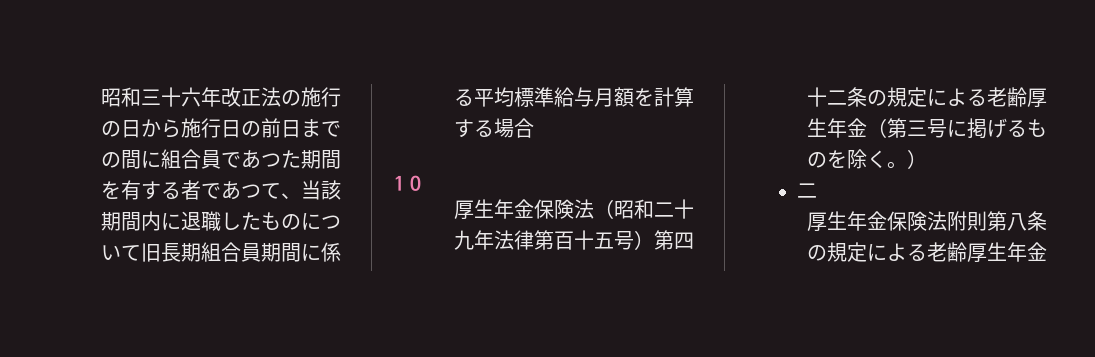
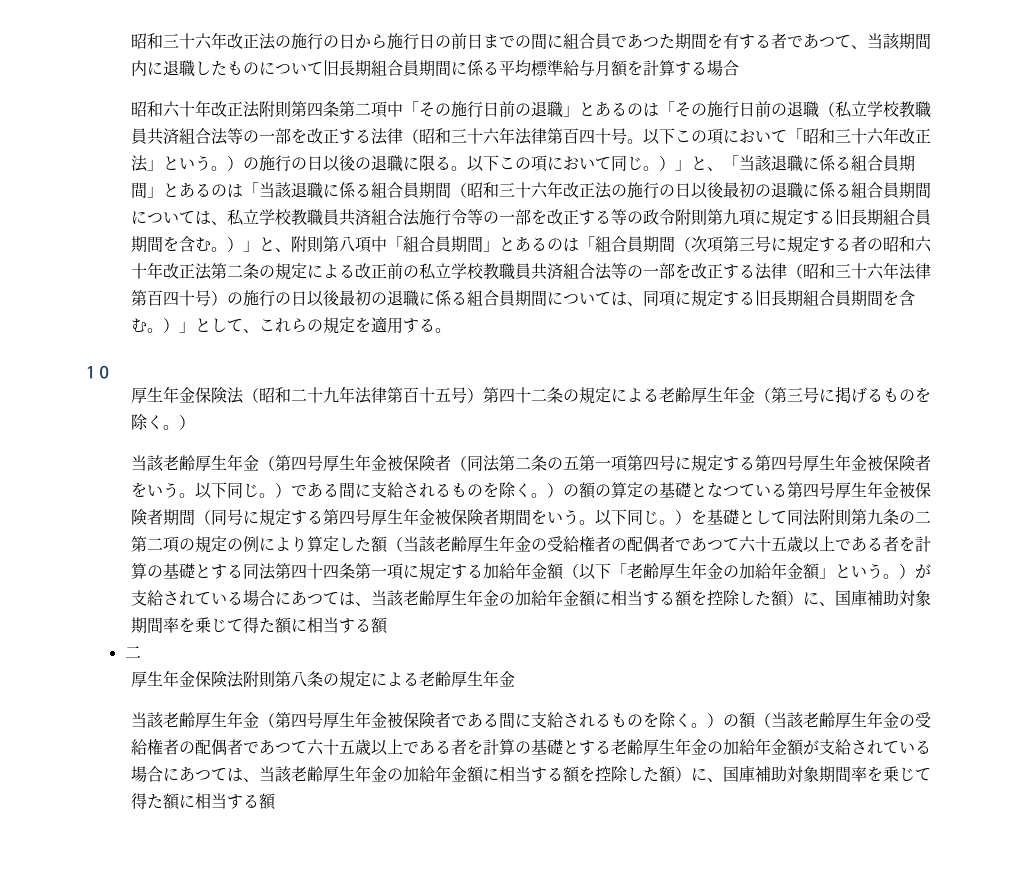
(535, 128) none -> [131,100,932,118] [131,127,932,145] [131,155,916,172] [131,181,932,199] [131,209,932,226] [131,236,933,253] [131,262,932,280] [131,290,916,307] [131,316,452,334] // 昭和六十年改正法附則第四条第二項中「その施行日前の退職」とあるのは「その施行日前の退職（私立学校教職員共済組合法等の一部を改正する法律（昭和三十六年法律第百四十号。以下この項において「昭和三十六年改正法」という。）の施行の日以後の退職に限る。以下この項において同じ。）」と、「当該退職に係る組合員期間」とあるのは「当該退職に係る組合員期間（昭和三十六年改正法の施行の日以後最初の退職に係る組合員期間については、私立学校教職員共済組合法施行令等の一部を改正する等の政令附則第九項に規定する旧長期組合員期間を含む。）」と、附則第八項中「組合員期間」とあるのは「組合員期間（次項第三号に規定する者の昭和六十年改正法第二条の規定による改正前の私立学校教職員共済組合法等の一部を改正する法律（昭和三十六年法律第百四十号）の施行の日以後最初の退職に係る組合員期間については、同項に規定する旧長期組合員期間を含む。）」として、これらの規定を適用する。
(928, 159) none -> [131,454,932,472] [131,481,932,499] [131,508,932,526] [131,535,932,553] [131,562,932,580] [131,589,932,607] [131,617,389,634] // 当該老齢厚生年金（第四号厚生年金被保険者（同法第二条の五第一項第四号に規定する第四号厚生年金被保険者をいう。以下同じ。）である間に支給されるものを除く。）の額の算定の基礎となつている第四号厚生年金被保険者期間（同号に規定する第四号厚生年金被保険者期間をいう。以下同じ。）を基礎として同法附則第九条の二第二項の規定の例により算定した額（当該老齢厚生年金の受給権者の配偶者であつて六十五歳以上である者を計算の基礎とする同法第四十四条第一項に規定する加給年金額（以下「老齢厚生年金の加給年金額」という。）が支給されている場合にあつては、当該老齢厚生年金の加給年金額に相当する額を控除した額）に、国庫補助対象期間率を乗じて得た額に相当する額
(1048, 251) none -> [131,711,932,729] [131,738,932,756] [131,765,932,783] [131,793,277,810] // 当該老齢厚生年金（第四号厚生年金被保険者である間に支給されるものを除く。）の額（当該老齢厚生年金の受給権者の配偶者であつて六十五歳以上である者を計算の基礎とする老齢厚生年金の加給年金額が支給されている場合にあつては、当該老齢厚生年金の加給年金額に相当する額を控除した額）に、国庫補助対象期間率を乗じて得た額に相当する額

